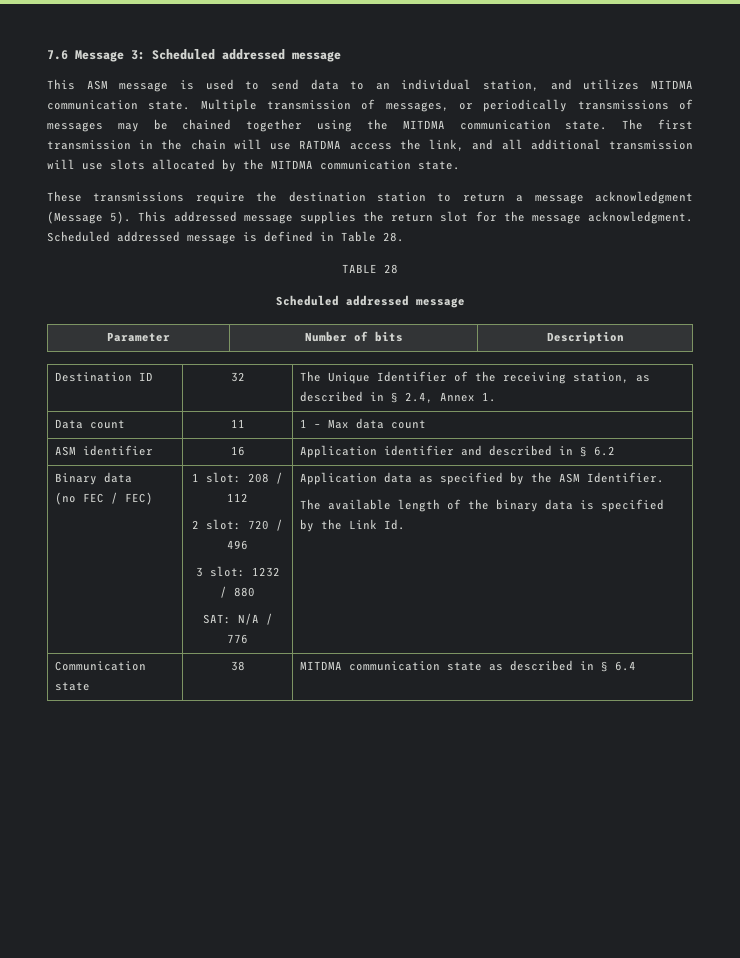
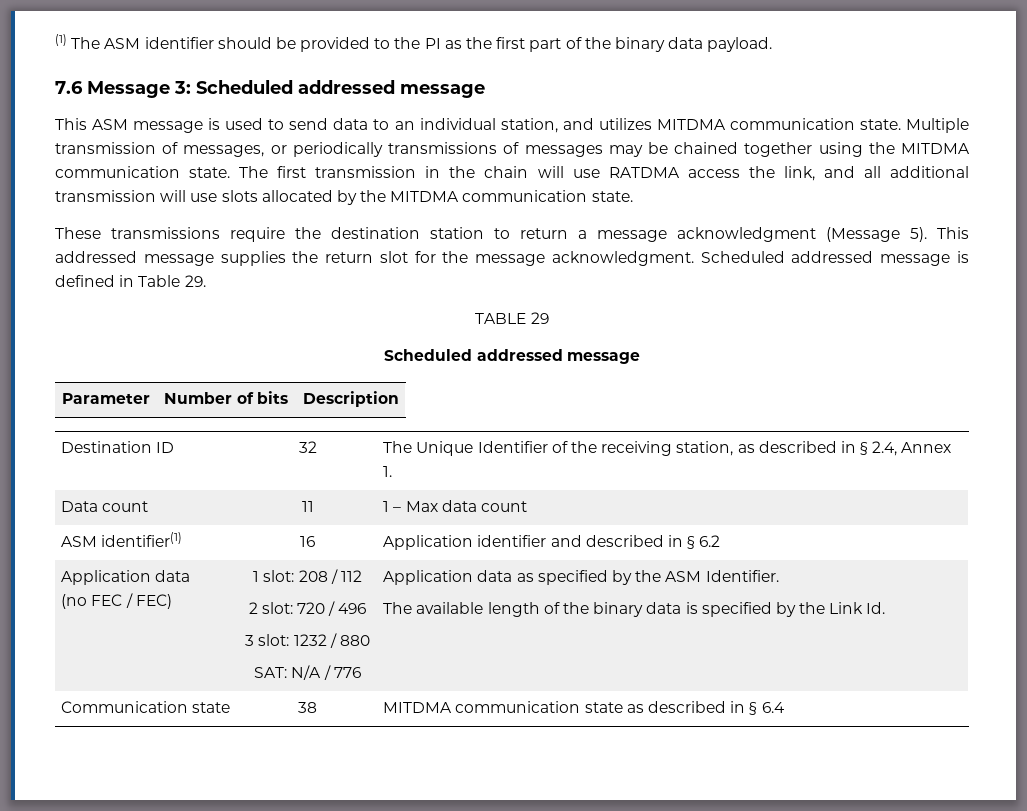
(47, 55) none -> [55,34,773,52] (1) The ASM identifier should be provided to the PI as the first part of the binary data payload. //
[383,232,404,242] 28. -> [184,275,206,287] 29.
[384,264,398,274] 28 -> [530,312,549,324] 29
[83,445,154,456] identifier -> [101,532,183,547] identifier(1)
[55,473,98,485] Binary -> [61,570,152,585] Application

